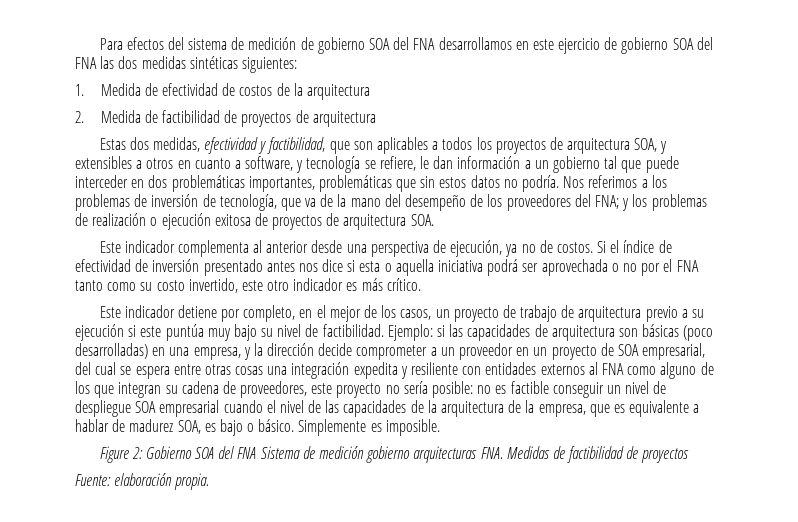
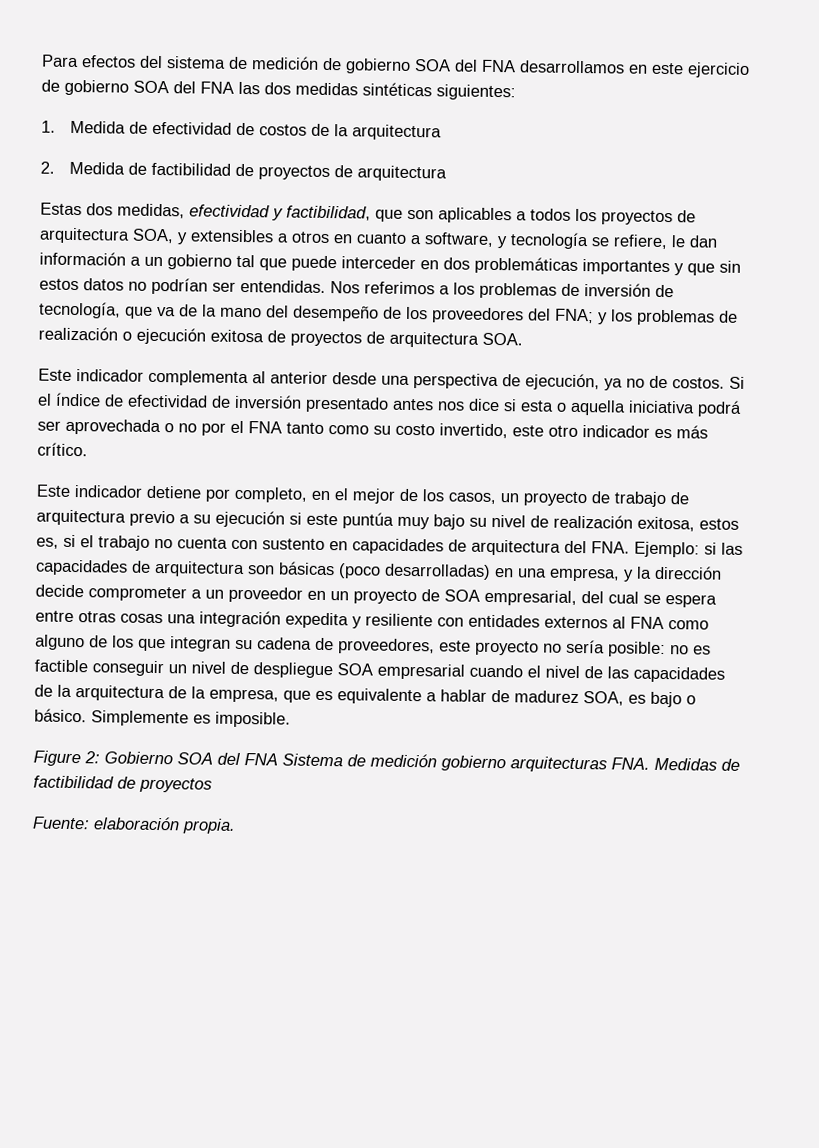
[248,175,392,192] importantes, problemáticas -> [582,259,684,276] importantes y
[522,175,560,192] podría. -> [151,277,326,295] podrían ser entendidas.
[322,324,384,337] factibilidad. -> [553,514,739,532] [36,534,630,556] realización exitosa, estos es, si el trabajo no cuenta con sustento en capacidades de arquitectura del FNA.

